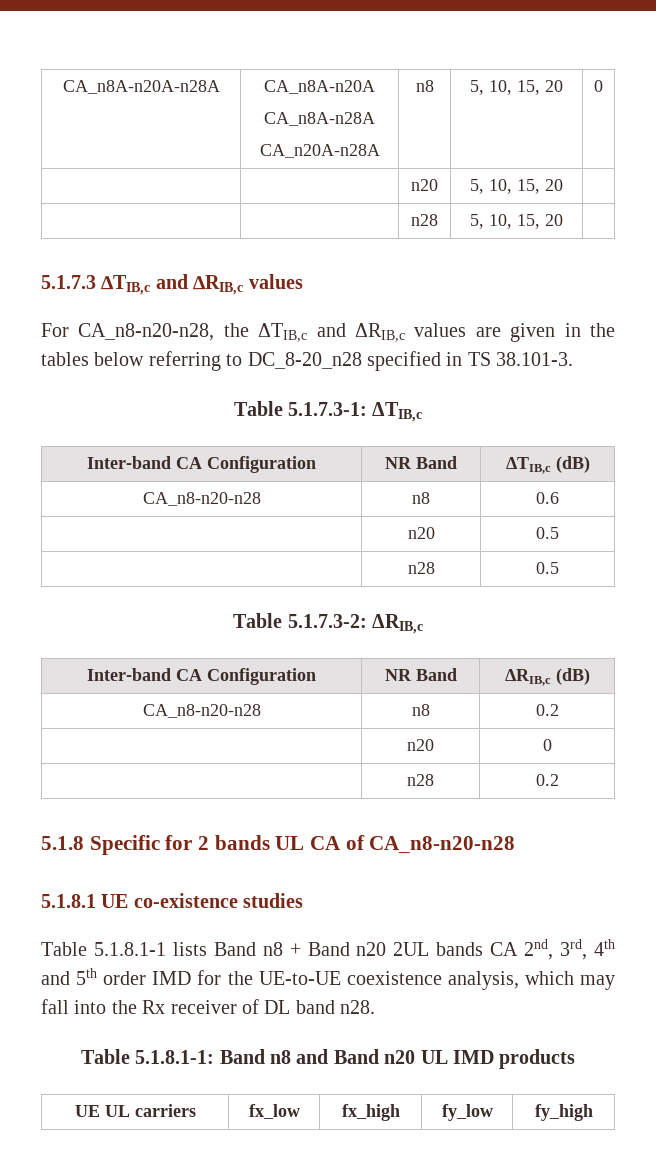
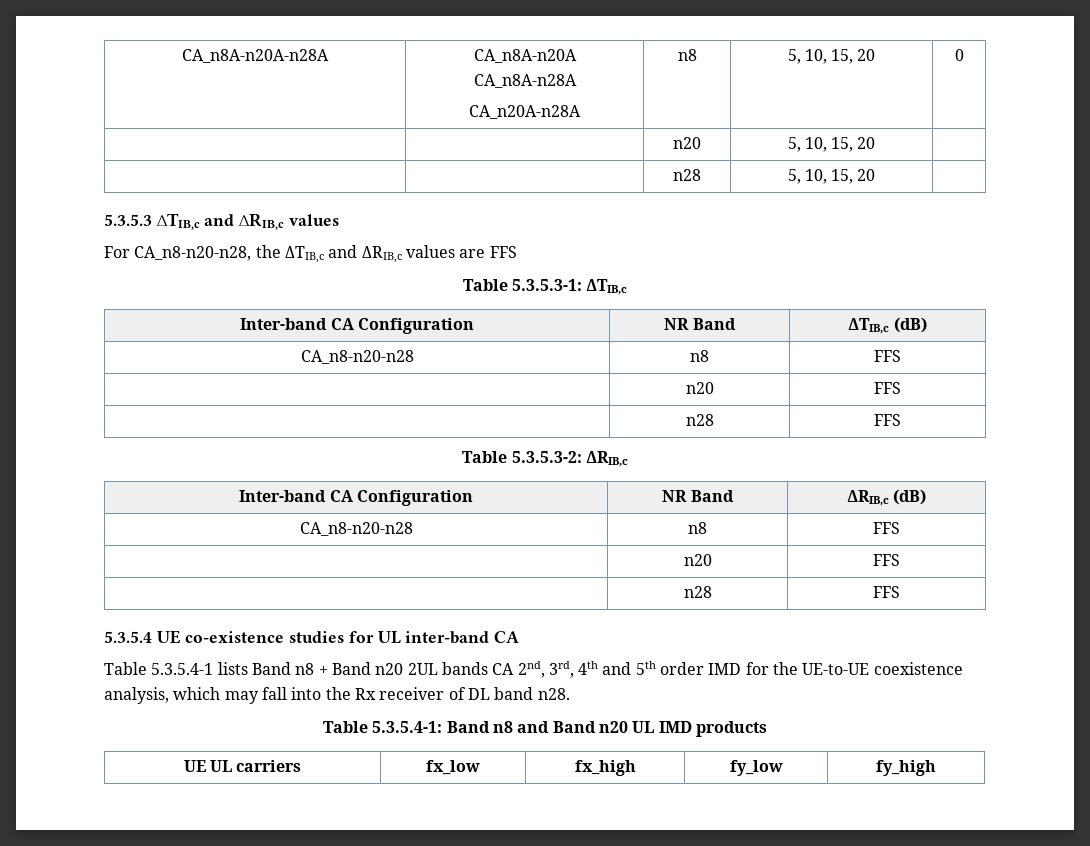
[41,275,96,289] 5.1.7.3 -> [104,214,152,226] 5.3.5.3
[510,323,615,342] [41,351,574,371] [233,401,367,416] given in the tables below referring to DC_8-20_n28 specified in TS 38.101-3. // Table 5.1.7.3-1: -> [489,246,517,258] [462,279,582,291] FFS // Table 5.3.5.3-1:
[536,492,559,504] [407,527,435,539] [536,527,559,539] [407,562,435,574] [536,562,559,574] [233,613,367,628] 0.6 // | n20 | 0.5 // | n28 | 0.5 // Table 5.1.7.3-2: -> [874,350,901,362] [685,382,714,394] [874,382,901,394] [685,414,714,426] [874,414,901,426] [462,451,582,463] FFS // | n20 | FFS // | n28 | FFS // Table 5.3.5.3-2:
[535,704,559,716] [407,739,434,751] [542,739,552,751] [407,774,434,786] [535,774,559,786] [41,835,516,855] [41,894,96,908] 0.2 // | n20 | 0 // | n28 | 0.2 // 5.1.8 Specific for 2 bands UL CA of CA_n8-n20-n28 // 5.1.8.1 -> [873,522,900,534] [683,554,712,566] [873,554,900,566] [683,586,712,598] [873,586,900,598] [104,631,152,643] FFS // | n20 | FFS // | n28 | FFS // 5.3.5.4
[41,942,166,956] // Table 5.1.8.1-1 -> [348,631,520,644] [104,662,214,675] for UL inter-band CA // Table 5.3.5.4-1
[135,1050,215,1064] 5.1.8.1-1: -> [372,721,443,733] 5.3.5.4-1:

